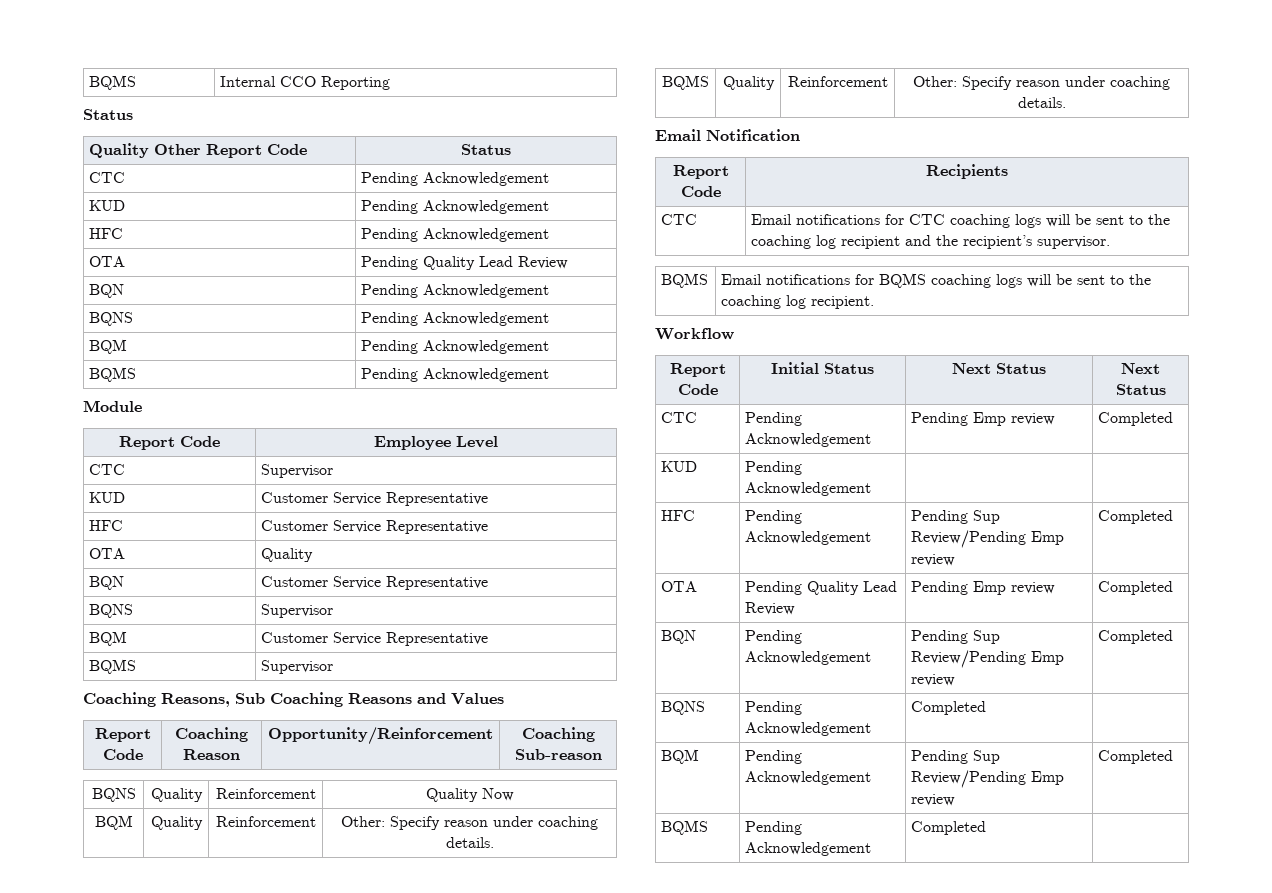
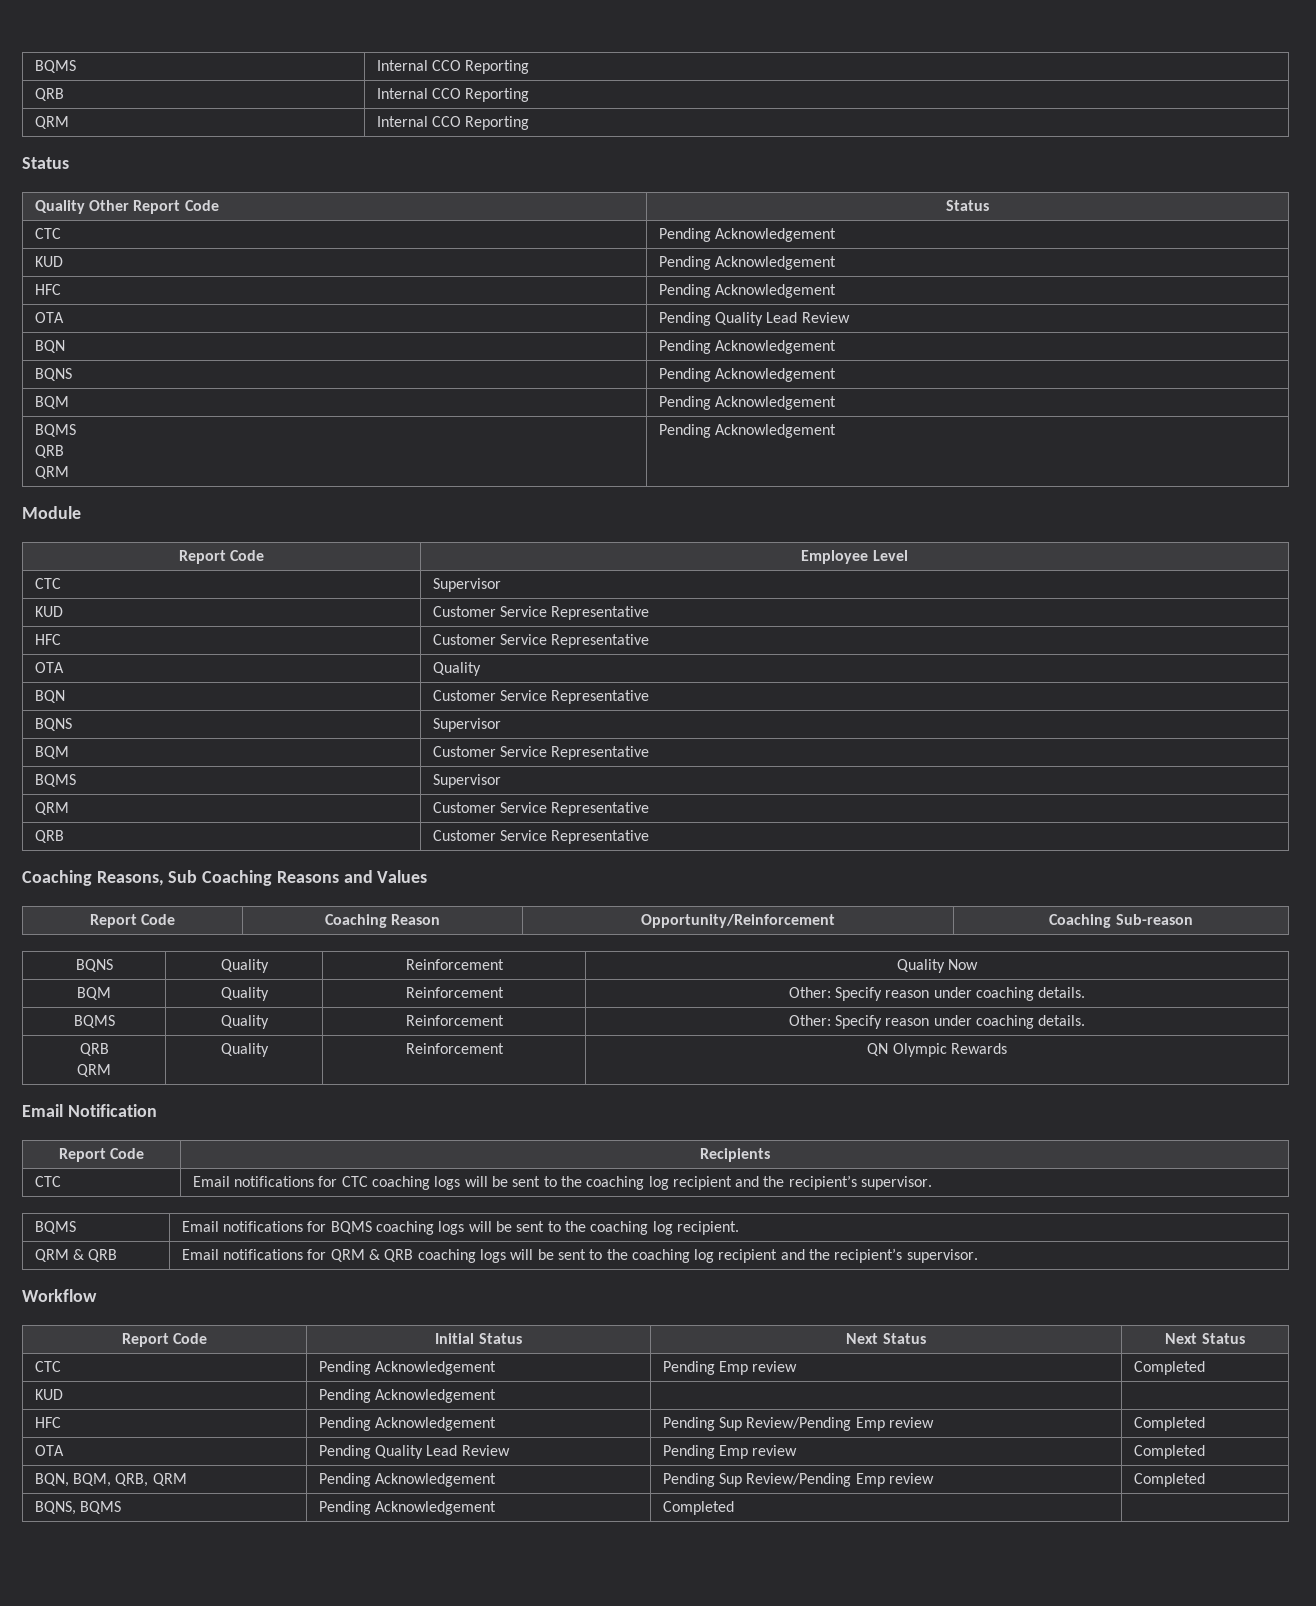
(391, 83) none -> [34,88,64,101] [376,88,530,102] [34,116,69,129] [376,116,530,130] // QRB | Internal CCO Reporting // QRM | Internal CCO Reporting
(137, 374) none -> [34,445,64,458] [34,466,69,479] // QRB // QRM
(334, 667) none -> [34,802,69,815] [432,802,650,816] [34,830,64,843] [432,830,650,844] // QRM | Customer Service Representative // QRB | Customer Service Representative
(1066, 102) none -> [79,1043,109,1056] [77,1064,111,1077] [220,1043,269,1057] [405,1043,504,1054] [867,1043,1007,1057] // QRB // QRM | Quality | Reinforcement | QN Olympic Rewards
(875, 302) none -> [34,1249,118,1262] [181,1248,978,1263] // QRM & QRB | Email notifications for QRM & QRB coaching logs will be sent to the coaching log recipient and the recipient’s supervisor.
[661,630,697,644] [745,630,803,644] [745,651,872,665] [911,630,1001,644] [911,650,1065,668] [911,674,956,686] [1098,630,1174,644] [661,701,706,715] [745,701,803,715] [745,722,872,736] [911,701,987,715] [661,749,700,764] [745,750,803,764] [745,771,872,785] [911,750,1001,764] [911,770,1065,788] [911,794,956,806] [1098,750,1174,764] BQN | Pending Acknowledgement | Pending Sup Review/Pending Emp review | Completed // BQNS | Pending Acknowledgement | Completed | // BQM | Pending Acknowledgement | Pending Sup Review/Pending Emp review | Completed // -> [34,1473,187,1487] [318,1473,496,1487] [662,1473,934,1487] [1133,1473,1205,1487] [34,1501,76,1515] BQN, BQM, QRB, QRM | Pending Acknowledgement | Pending Sup Review/Pending Emp review | Completed // BQNS,

